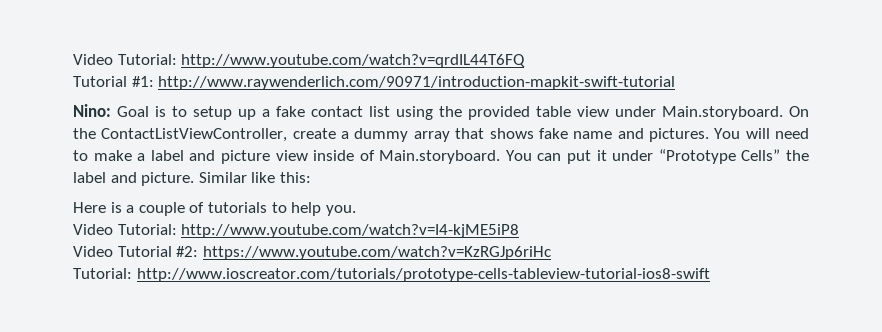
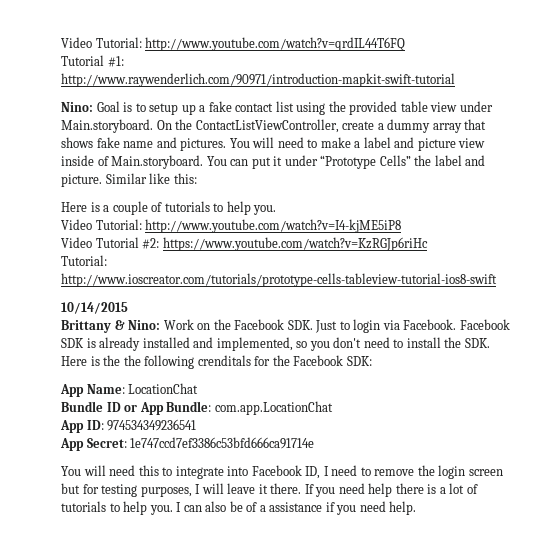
(710, 275) none -> [61,302,128,314] [61,319,510,333] [61,337,490,351] [61,355,372,369] [60,383,199,397] [61,401,333,415] [60,419,197,433] [60,437,315,451] [61,465,503,479] [61,483,478,497] [61,501,417,515] // 10/14/2015 // Brittany & Nino: Work on the Facebook SDK. Just to login via Facebook. Facebook SDK is already installed and implemented, so you don't need to install the SDK. Here is the the following crenditals for the Facebook SDK: // App Name: LocationChat // Bundle ID or App Bundle: com.app.LocationChat // App ID: 974534349236541 // App Secret: 1e747ccd7ef3386c53bfd666ca91714e // You will need this to integrate into Facebook ID, I need to remove the login screen but for testing purposes, I will leave it there. If you need help there is a lot of tutorials to help you. I can also be of a assistance if you need help.

